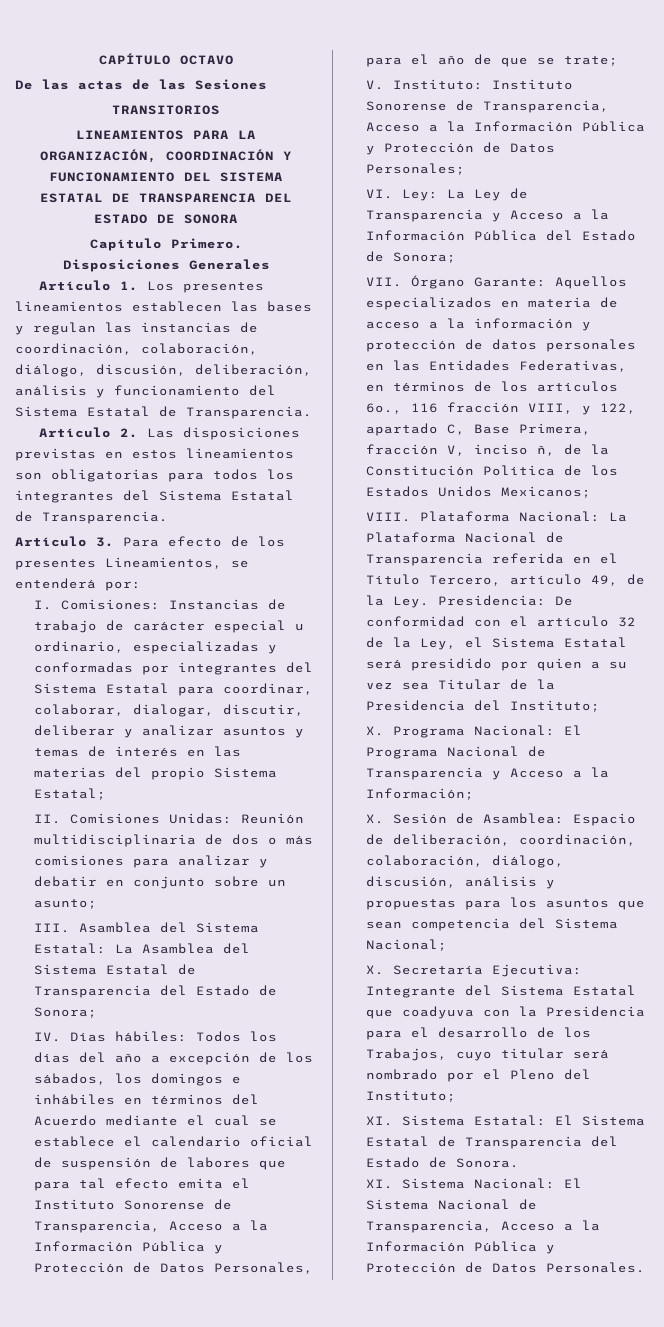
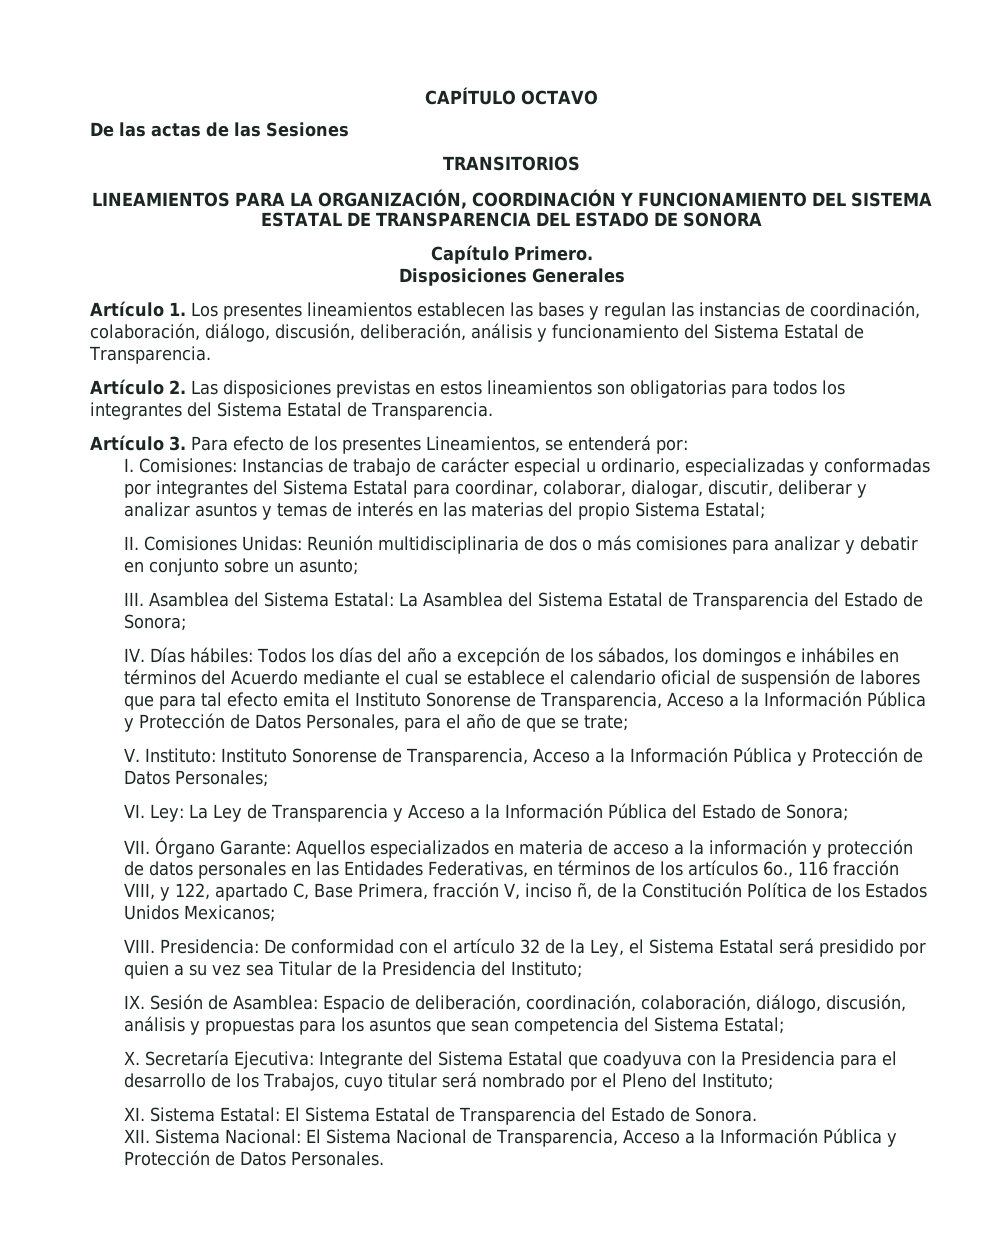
[420,511,628,522] [366,532,565,543] [366,553,619,566] [366,574,646,586] [366,595,430,608] Plataforma Nacional: La Plataforma Nacional de Transparencia referida en el Título Tercero, artículo 49, de la Ley. -> (155, 946) none
[366,725,583,738] [366,746,547,759] [366,767,610,780] [366,788,475,800] [366,814,385,824] X. Programa Nacional: El Programa Nacional de Transparencia y Acceso a la Información; // X. -> [123,995,145,1009] IX.
[366,939,448,951] Nacional; -> [723,1017,784,1034] Estatal;
[366,1179,394,1189] XI. -> [123,1129,150,1143] XII.

